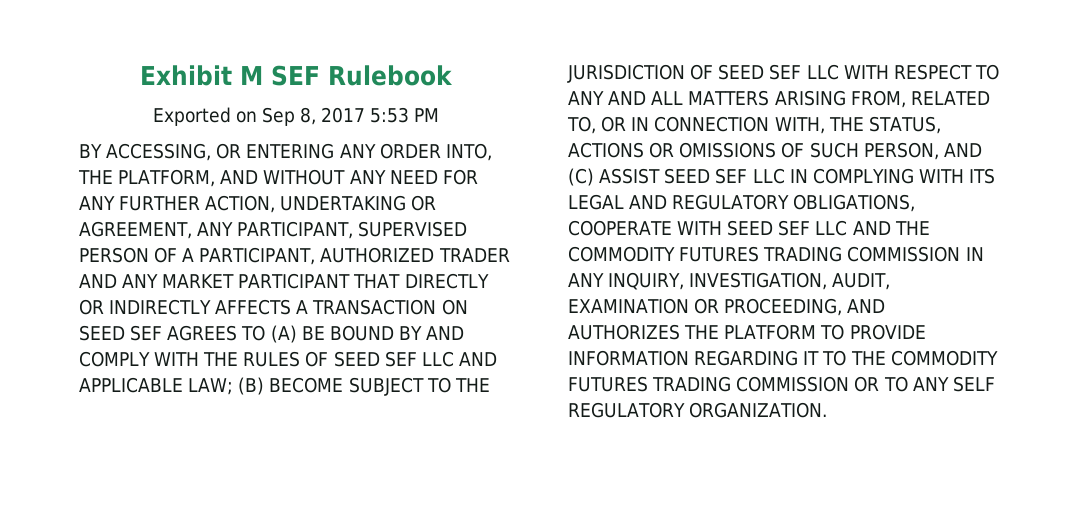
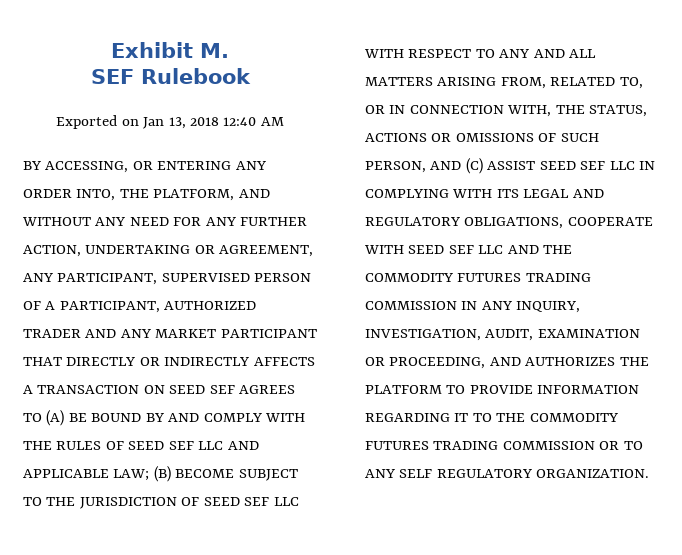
[240,66,263,85] M -> [200,43,229,58] M. //
[261,107,440,126] Sep 8, 2017 5:53 PM -> [143,117,284,129] Jan 13, 2018 12:40 AM

